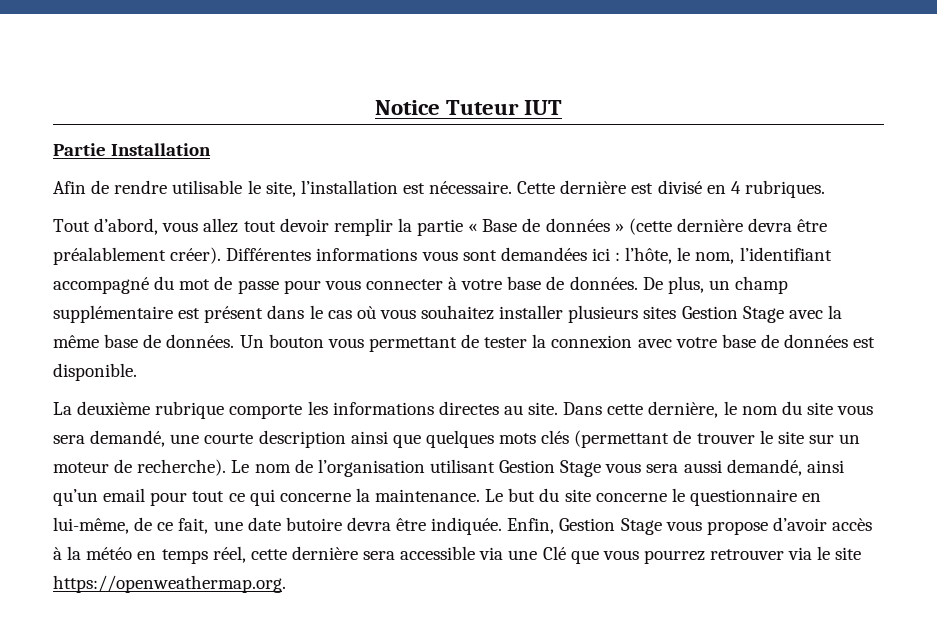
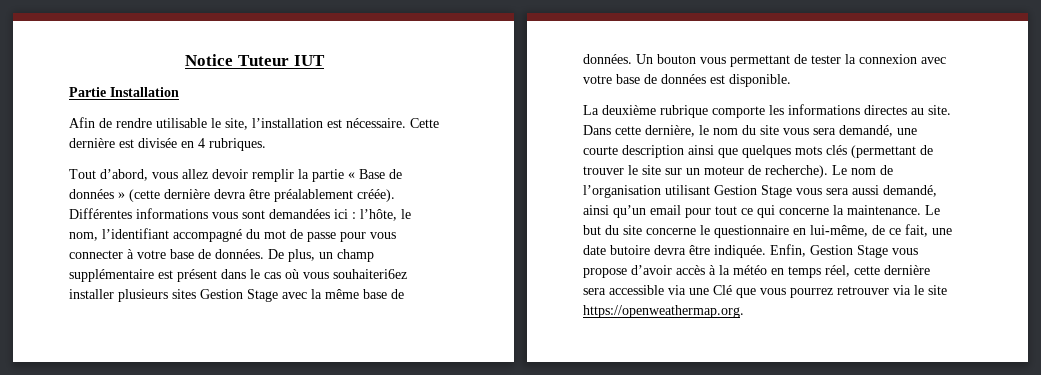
[657,180,702,194] divisé -> [138,138,177,148] divisée
[243,221,276,232] tout -> (208, 174) none
[170,247,222,264] créer). -> [357,189,395,202] créée).
[421,305,495,320] souhaitez -> [333,269,407,279] souhaiteri6ez

